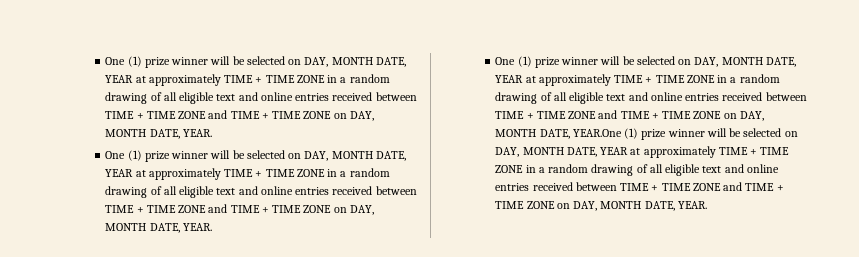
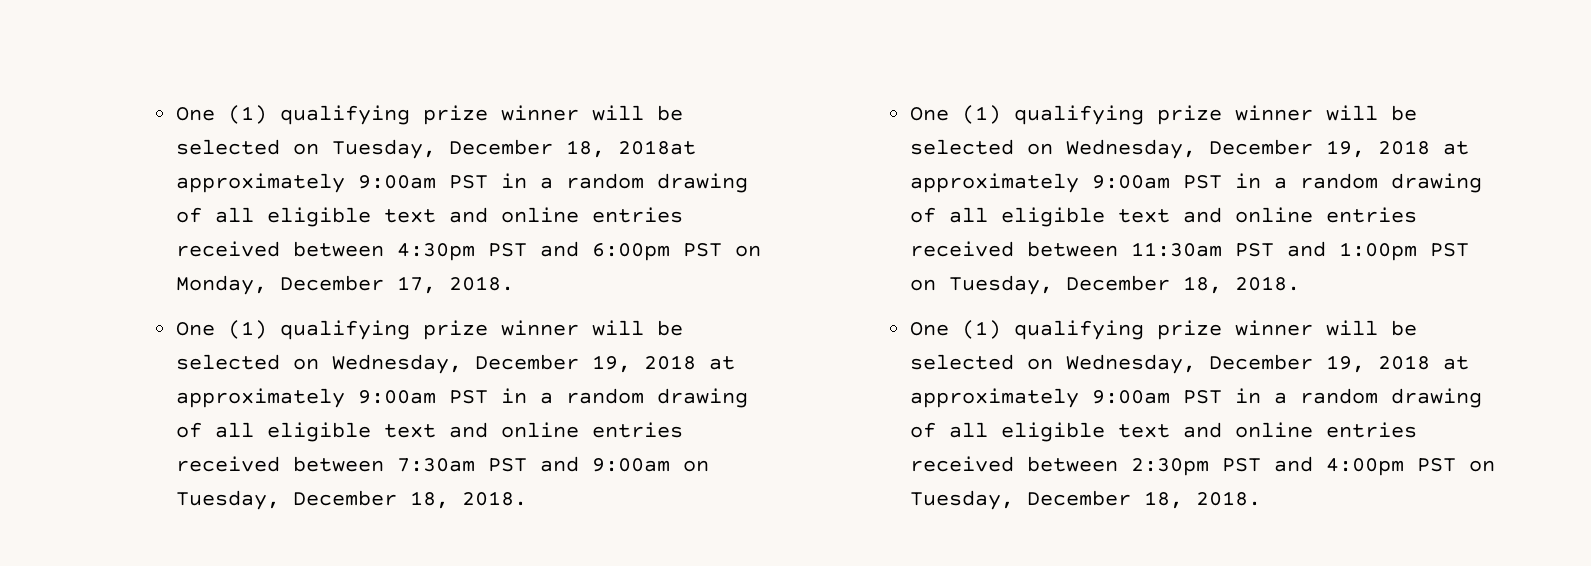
[105,56,406,68] [105,74,325,86] One (1) prize winner will be selected on DAY, MONTH DATE, YEAR at approximately TIME + TIME ZONE -> [175,105,683,125] [175,139,696,159] [175,173,488,193] One (1) qualifying prize winner will be selected on Tuesday, December 18, 2018at approximately 9:00am PST
[105,110,374,121] [105,129,212,139] [105,150,406,162] [105,168,325,180] TIME + TIME ZONE and TIME + TIME ZONE on DAY, MONTH DATE, YEAR. // One (1) prize winner will be selected on DAY, MONTH DATE, YEAR at approximately TIME + TIME ZONE -> [396,241,761,261] [175,275,514,295] [175,320,683,340] [175,354,735,374] [175,388,488,408] 4:30pm PST and 6:00pm PST on Monday, December 17, 2018. // One (1) qualifying prize winner will be selected on Wednesday, December 19, 2018 at approximately 9:00am PST
[105,204,374,215] [105,223,212,233] [495,56,796,68] [495,74,715,86] TIME + TIME ZONE and TIME + TIME ZONE on DAY, MONTH DATE, YEAR. // One (1) prize winner will be selected on DAY, MONTH DATE, YEAR at approximately TIME + TIME ZONE -> [396,456,709,472] [175,490,527,510] [909,105,1417,125] [909,139,1469,159] [909,173,1222,193] 7:30am PST and 9:00am on Tuesday, December 18, 2018. // One (1) qualifying prize winner will be selected on Wednesday, December 19, 2018 at approximately 9:00am PST
[495,110,764,121] [495,128,798,140] [495,146,790,158] [495,165,524,173] TIME + TIME ZONE and TIME + TIME ZONE on DAY, MONTH DATE, YEAR.One (1) prize winner will be selected on DAY, MONTH DATE, YEAR at approximately TIME + TIME ZONE -> [1130,241,1469,261] [909,275,1300,295] [909,320,1417,340] [909,354,1469,374] [909,388,1222,408] 11:30am PST and 1:00pm PST on Tuesday, December 18, 2018. // One (1) qualifying prize winner will be selected on Wednesday, December 19, 2018 at approximately 9:00am PST
[620,182,784,191] [495,201,707,211] TIME + TIME ZONE and TIME + TIME ZONE on DAY, MONTH DATE, YEAR. -> [1130,456,1495,476] [909,490,1261,510] 2:30pm PST and 4:00pm PST on Tuesday, December 18, 2018.

